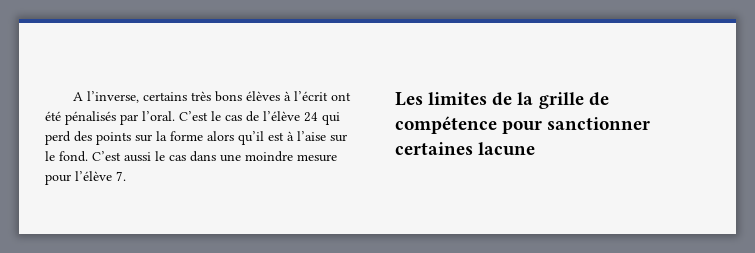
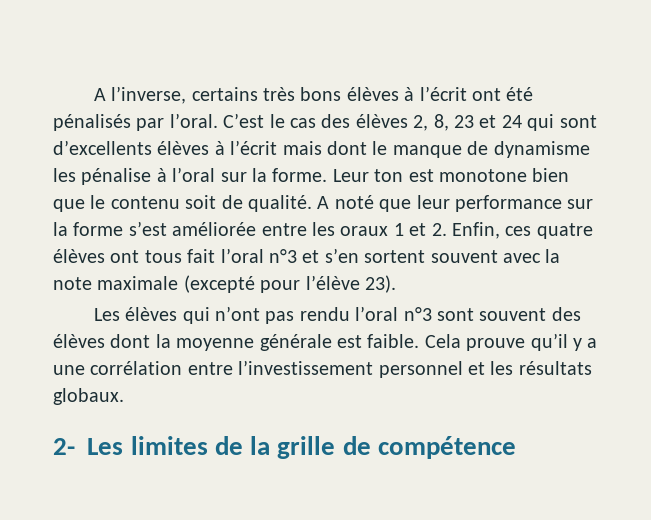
[246,111,340,125] [45,131,347,145] [45,151,337,162] de l’élève 24 qui perd des points sur la forme alors qu’il est à l’aise sur le fond. C’est aussi le cas dans une moindre mesure -> [321,114,597,131] [53,140,590,158] [53,167,570,185] [53,195,594,212] [53,221,593,239] [53,248,561,263] [53,275,255,293] des élèves 2, 8, 23 et 24 qui sont d’excellents élèves à l’écrit mais dont le manque de dynamisme les pénalise à l’oral sur la forme. Leur ton est monotone bien que le contenu soit de qualité. A noté que leur performance sur la forme s’est améliorée entre les oraux 1 et 2. Enfin, ces quatre élèves ont tous fait l’oral n°3 et s’en sortent souvent avec la note maximale (excepté
[116,171,126,181] [395,92,423,106] 7. // Les -> [365,275,396,293] [93,306,581,324] [53,333,598,351] [53,360,592,378] [53,388,124,405] [53,438,124,455] 23). // Les élèves qui n’ont pas rendu l’oral n°3 sont souvent des élèves dont la moyenne générale est faible. Cela prouve qu’il y a une corrélation entre l’investissement personnel et les résultats globaux. // 2- Les
[502,117,651,134] [395,142,536,156] pour sanctionner certaines lacune -> (516, 447) none

